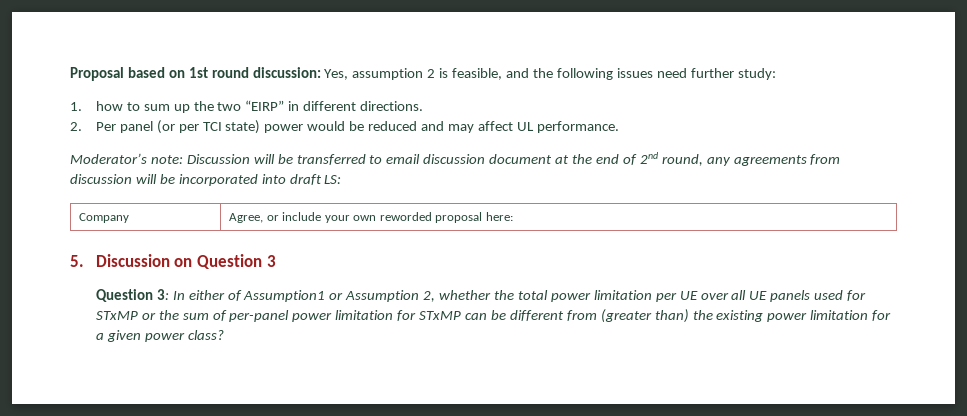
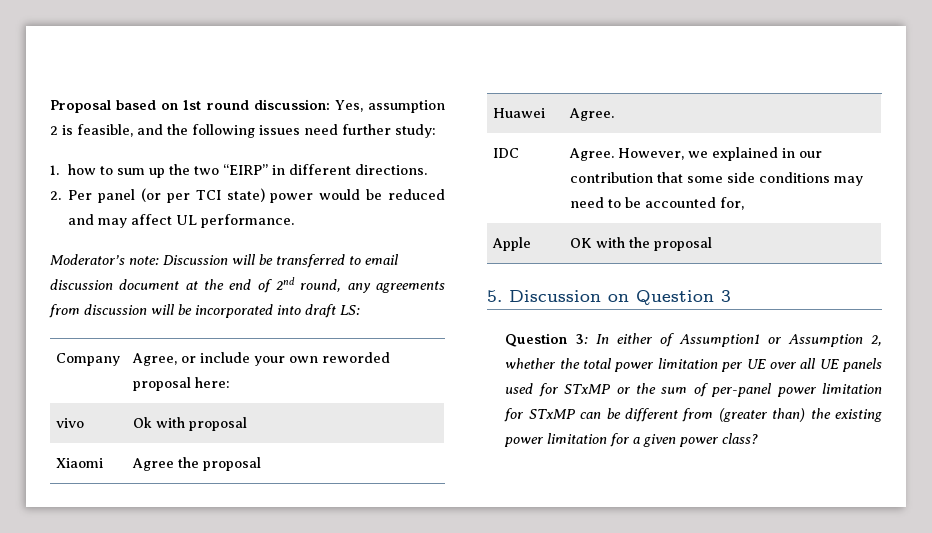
(513, 216) none -> [56,418,85,428] [133,417,248,431] [56,458,104,468] [132,457,262,471] [493,108,546,118] [569,108,615,121] [493,148,520,158] [569,147,823,161] [570,172,864,186] [570,197,745,210] [492,237,532,251] [570,237,713,251] // vivo | Ok with proposal // Xiaomi | Agree the proposal // Huawei | Agree. // IDC | Agree. However, we explained in our contribution that some side conditions may need to be accounted for, // Apple | OK with the proposal

